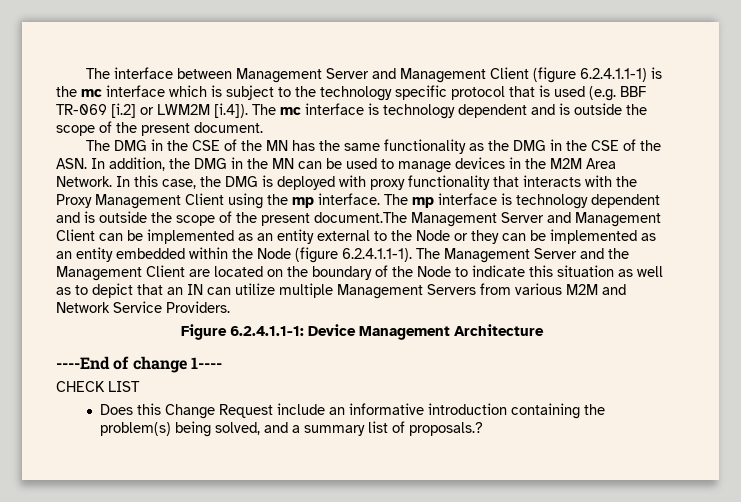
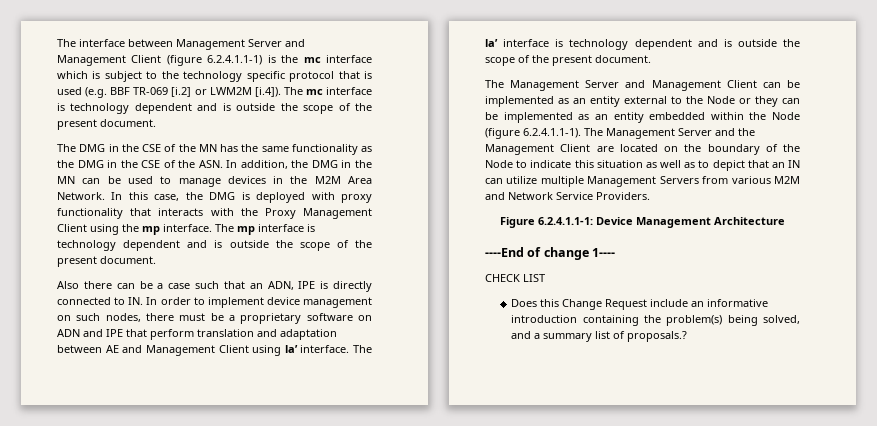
[314,212,407,223] document.The -> [100,256,156,264] [57,281,372,292] [57,297,372,308] [57,313,372,324] [57,329,337,340] [57,345,372,356] [485,39,800,50] [485,55,651,66] [485,80,504,88] document. // Also there can be a case such that an ADN, IPE is directly connected to IN. In order to implement device management on such nodes, there must be a proprietary software on ADN and IPE that perform translation and adaptation between AE and Management Client using la’ interface. The la’ interface is technology dependent and is outside the scope of the present document. // The

